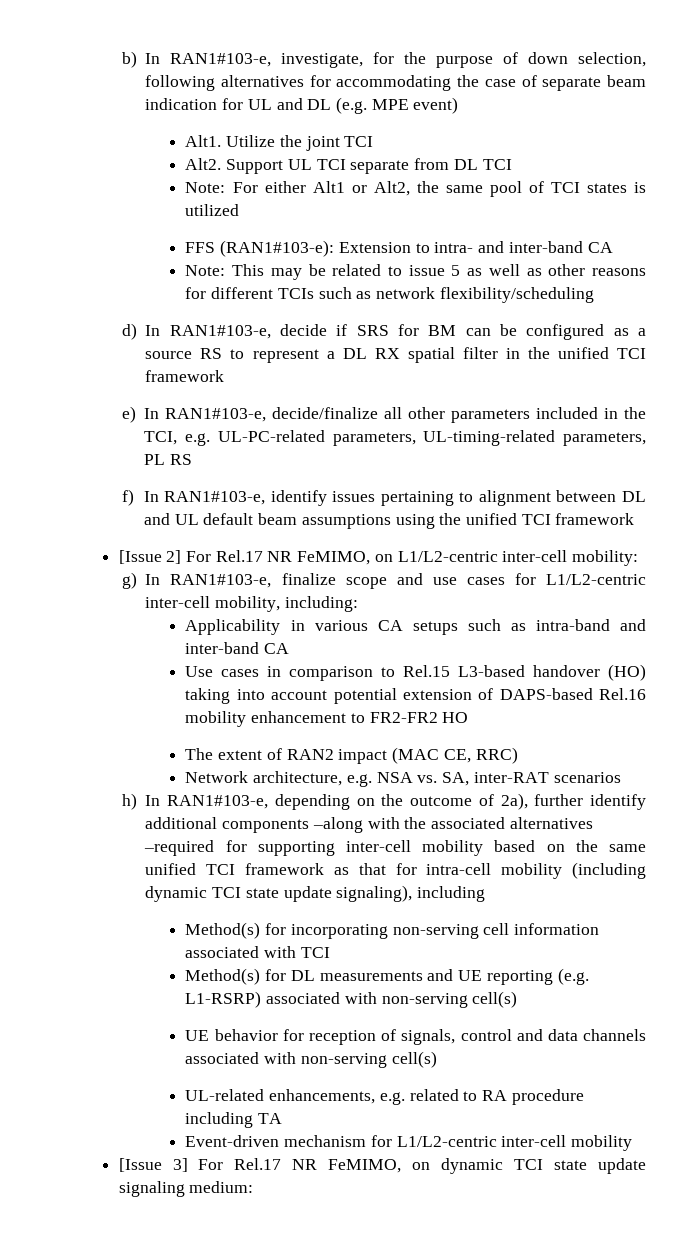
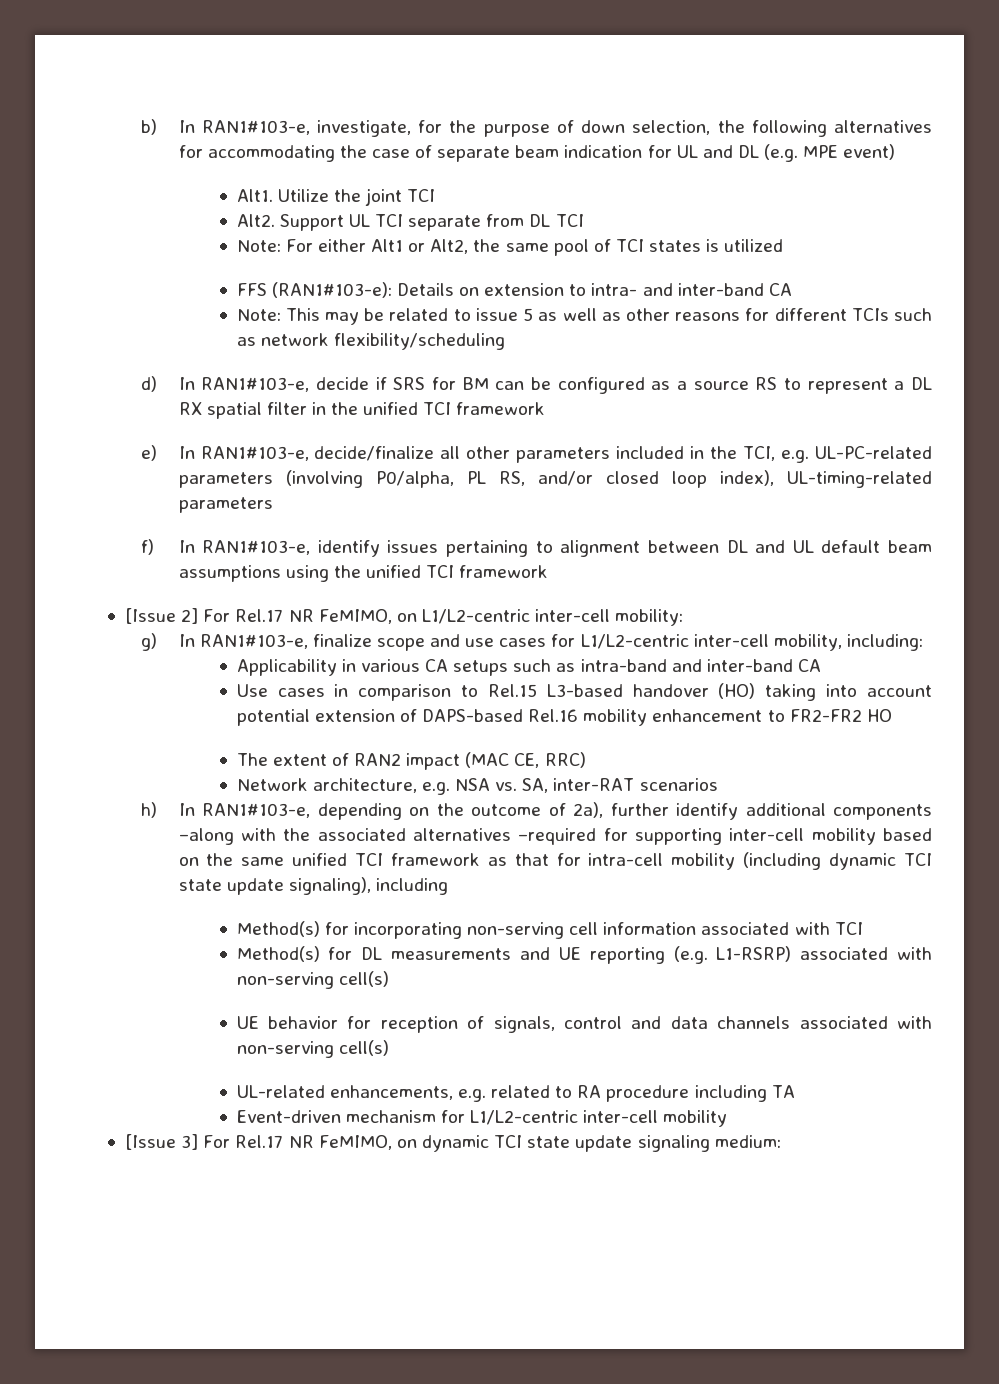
(647, 59) none -> [717,120,745,133] the
[338,242,411,253] Extension -> [396,283,565,296] Details on extension
[332,430,646,446] [144,454,193,465] parameters, UL-timing-related parameters, PL RS -> [178,470,932,488] [178,497,273,513] parameters (involving P0/alpha, PL RS, and/or closed loop index), UL-timing-related parameters

